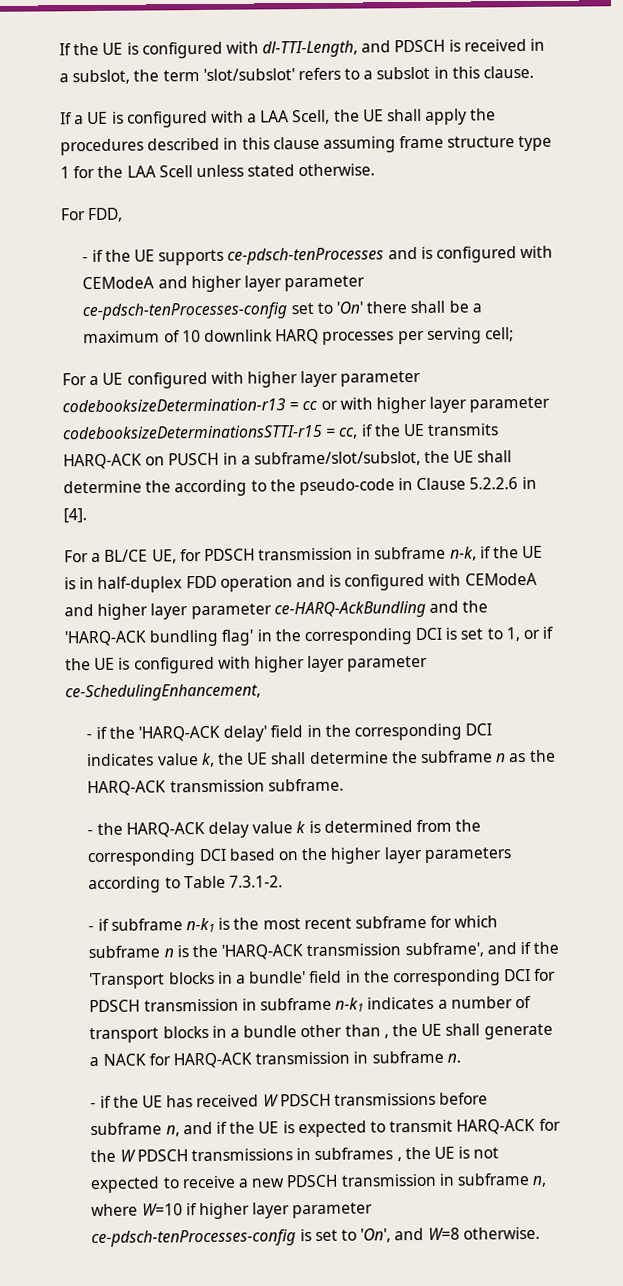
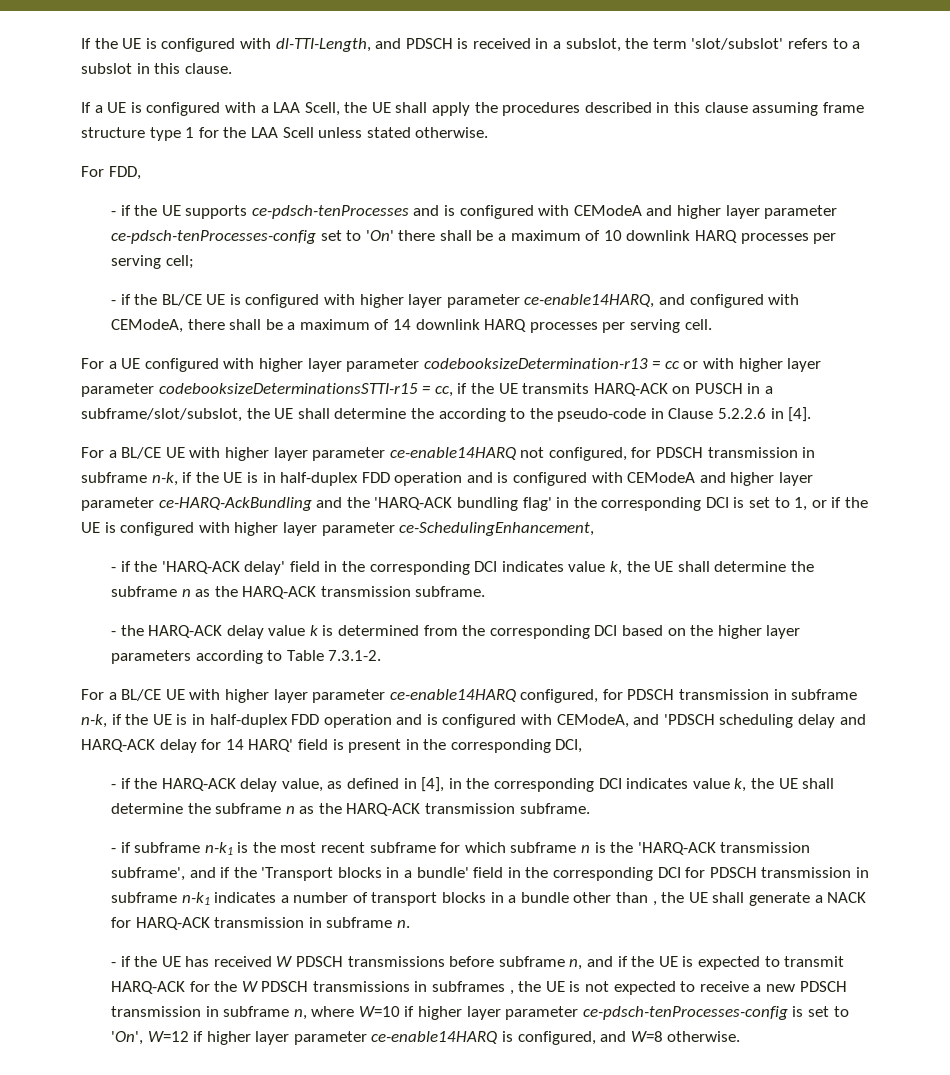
(514, 334) none -> [110,294,800,308] [110,319,712,333] // - if the BL/CE UE is configured with higher layer parameter ce-enable14HARQ, and configured with CEModeA, there shall be a maximum of 14 downlink HARQ processes per serving cell.
[151,549,177,564] UE, -> [165,447,627,461] UE with higher layer parameter ce-enable14HARQ not configured,
(284, 881) none -> [81,689,858,703] [81,714,866,728] [81,739,583,753] [110,777,835,792] [110,803,590,816] // For a BL/CE UE with higher layer parameter ce-enable14HARQ configured, for PDSCH transmission in subframe n-k, if the UE is in half-duplex FDD operation and is configured with CEModeA, and 'PDSCH scheduling delay and HARQ-ACK delay for 14 HARQ' field is present in the corresponding DCI, // - if the HARQ-ACK delay value, as defined in [4], in the corresponding DCI indicates value k, the UE shall determine the subframe n as the HARQ-ACK transmission subframe.
(392, 1235) none -> [147,1031,596,1045] W=12 if higher layer parameter ce-enable14HARQ is configured,

